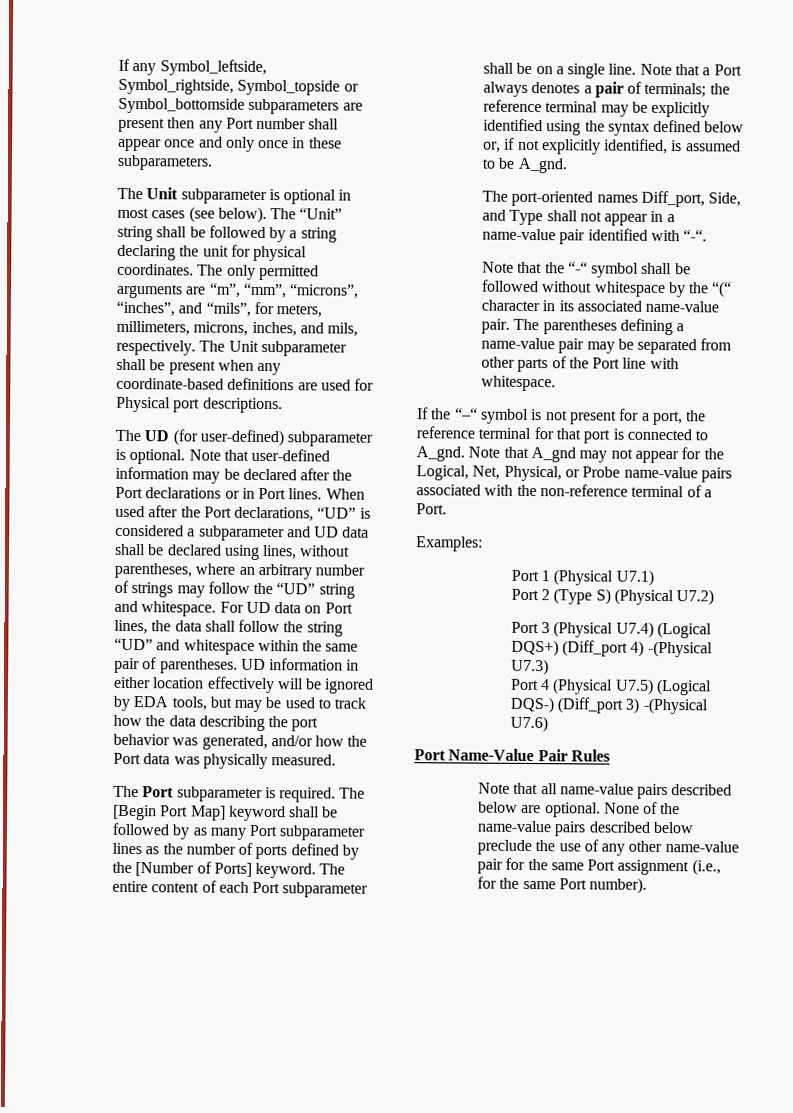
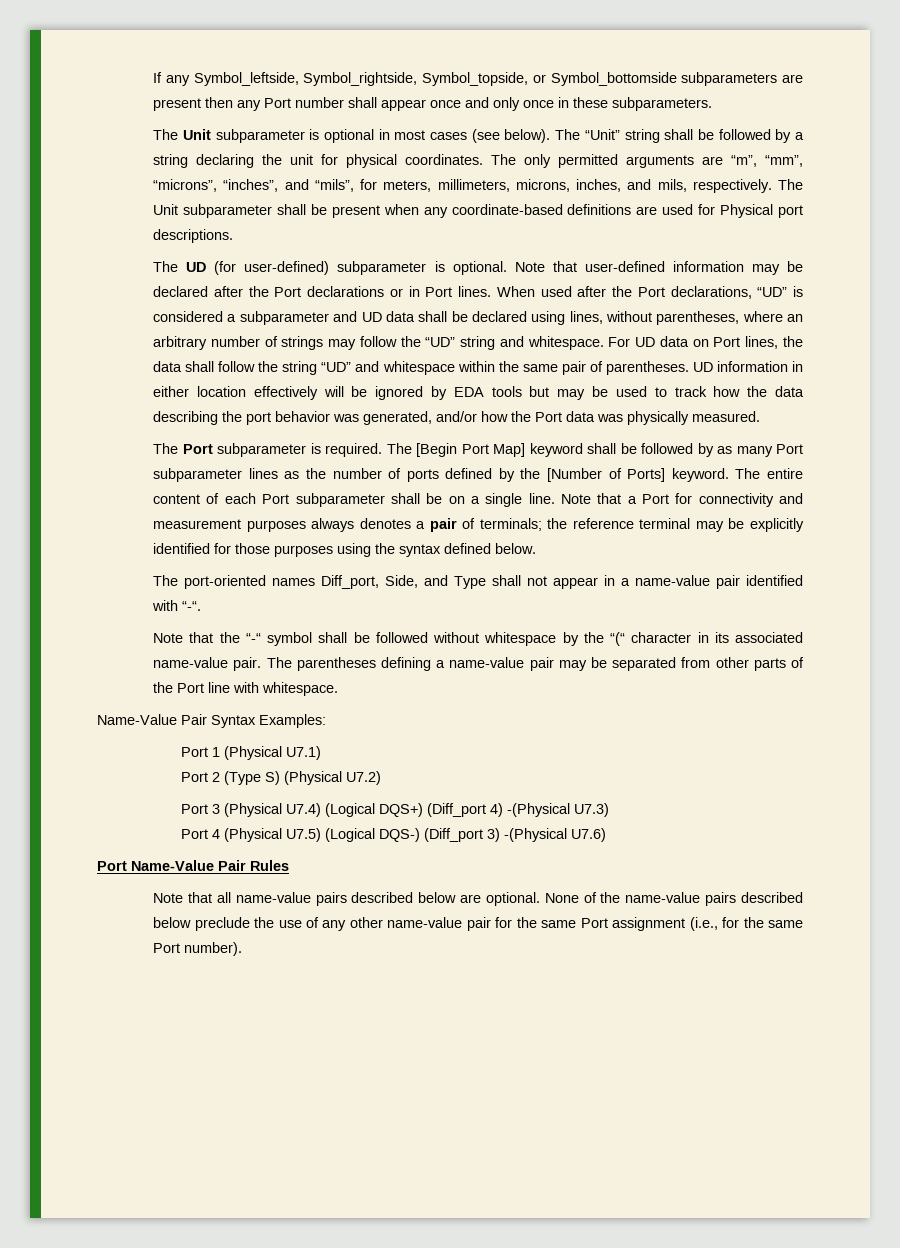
[237,79,341,96] Symbol_topside -> [422,72,529,86] Symbol_topside,
[171,696,207,711] tools, -> [491,386,522,397] tools
(742, 70) none -> [675,493,803,507] [153,519,306,532] for connectivity and measurement purposes
(543, 125) none -> [214,543,334,557] for those purposes
[704,121,745,133] [482,137,741,155] [481,157,567,174] below or, if not explicitly identified, is assumed to be A_gnd. -> [495,543,537,554] below.
[417,407,707,426] [416,426,709,444] [416,446,724,464] [416,465,732,483] [416,484,712,498] [416,503,447,515] If the “–“ symbol is not present for a port, the reference terminal for that port is connected to A_gnd. Note that A_gnd may not appear for the Logical, Net, Physical, or Probe name-value pairs associated with the non-reference terminal of a Port. // -> [97,714,256,728] Name-Value Pair Syntax

